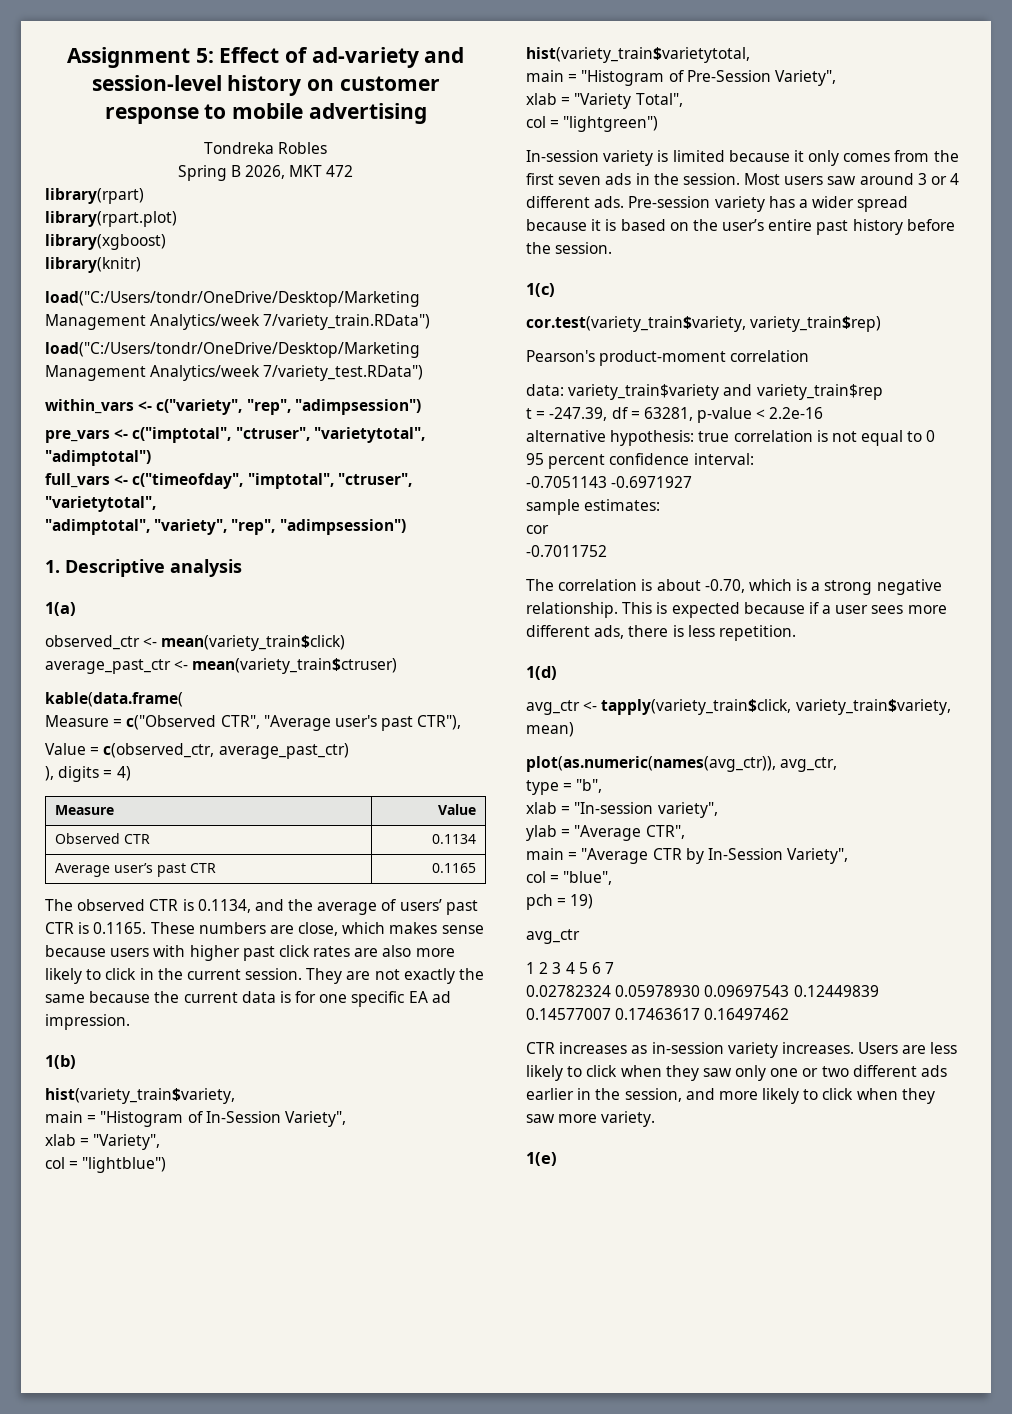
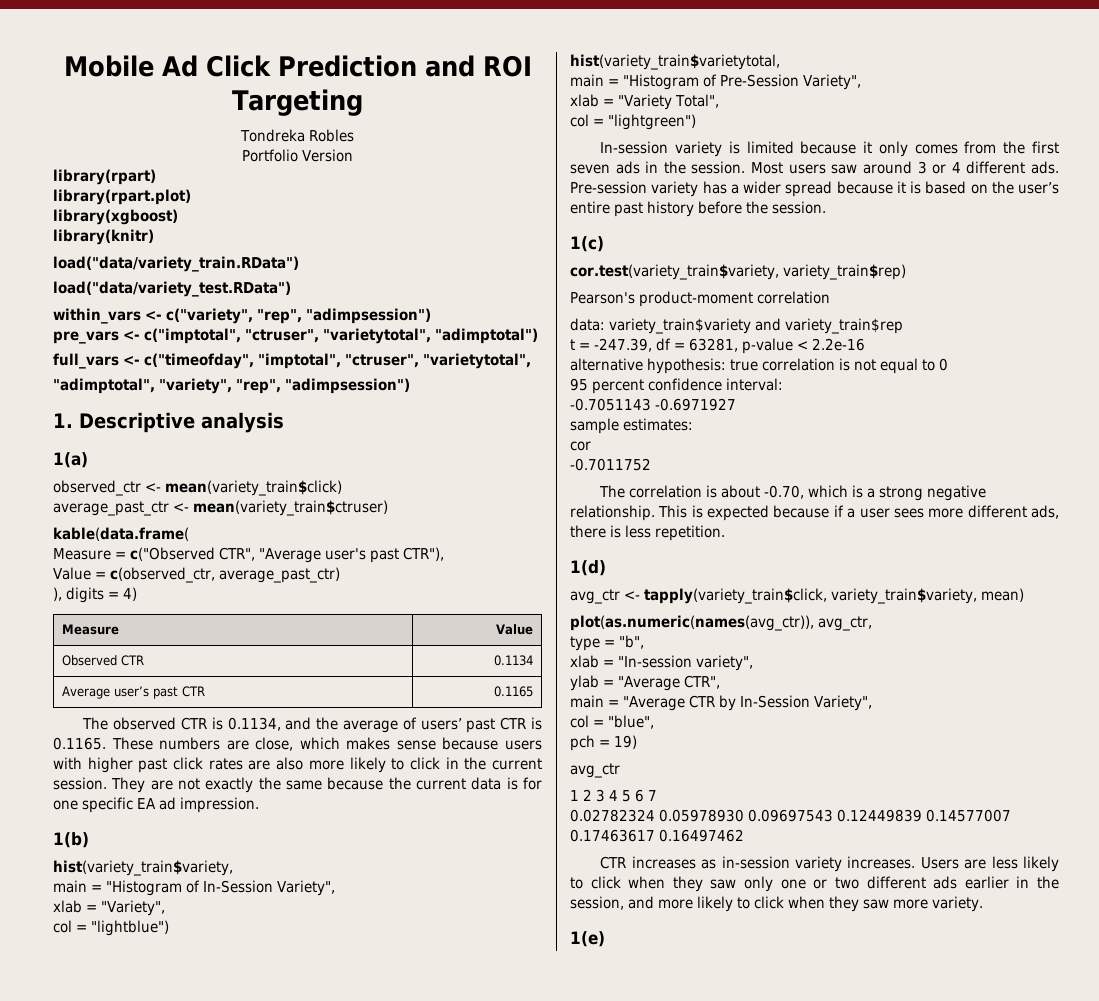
[66,47,465,68] [91,75,440,96] [104,103,427,124] [203,142,328,154] [177,165,354,181] [45,188,144,204] [45,211,177,227] [45,234,166,250] [45,257,141,273] [45,291,420,307] [45,314,431,330] [45,342,420,358] [45,365,424,381] Assignment 5: Effect of ad-variety and session-level history on customer response to mobile advertising // Tondreka Robles // Spring B 2026, MKT 472 // library(rpart) // library(rpart.plot) // library(xgboost) // library(knitr) // load("C:/Users/tondr/OneDrive/Desktop/Marketing Management Analytics/week 7/variety_train.RData") // load("C:/Users/tondr/OneDrive/Desktop/Marketing Management Analytics/week 7/variety_test.RData") -> [63,55,532,77] [231,89,364,116] [240,129,354,142] [242,149,354,162] [53,169,156,185] [53,189,191,205] [53,209,178,225] [53,229,154,245] [53,256,299,272] [53,281,291,297] Mobile Ad Click Prediction and ROI Targeting // Tondreka Robles // Portfolio Version // library(rpart) // library(rpart.plot) // library(xgboost) // library(knitr) // load("data/variety_train.RData") // load("data/variety_test.RData")

